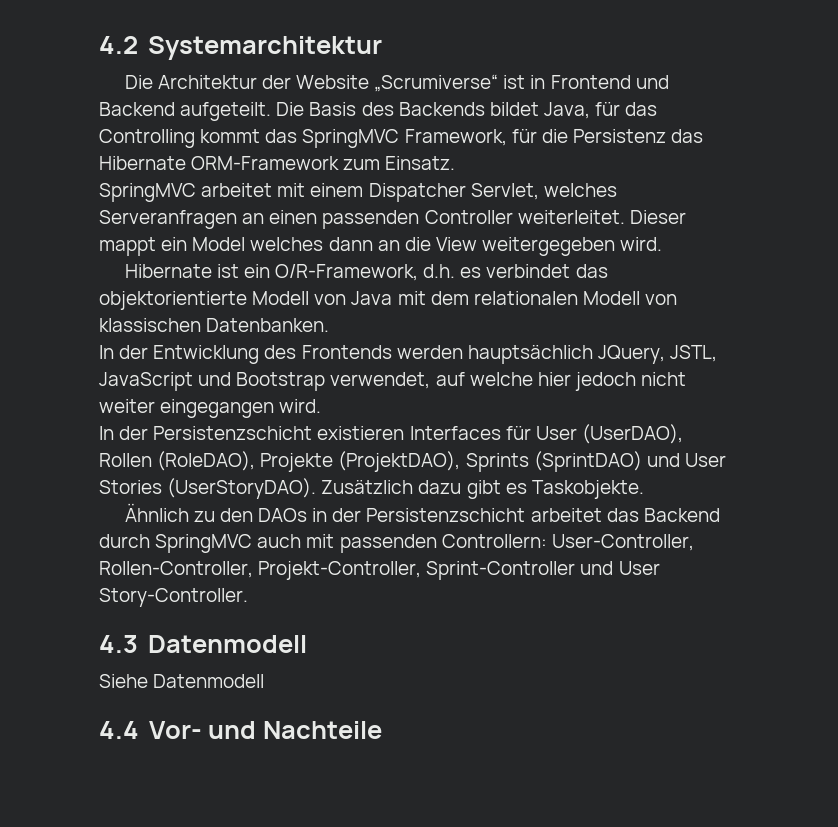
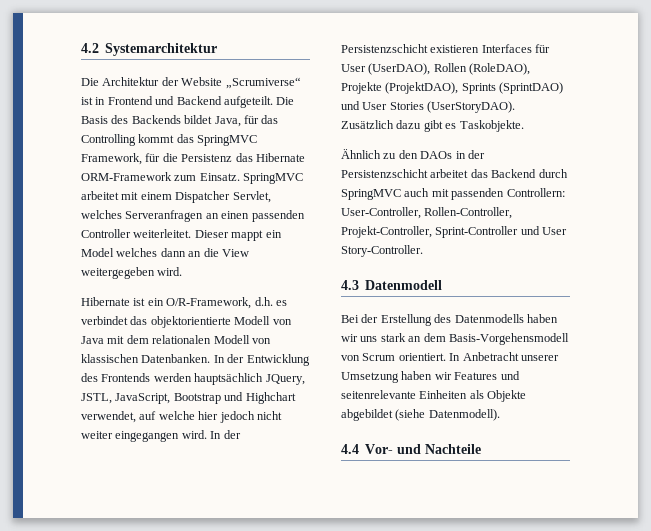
(456, 163) // -> (240, 177) none
(330, 325) // -> (211, 358) none
[99,372,326,391] JavaScript und Bootstrap -> [115,392,296,404] JavaScript, Bootstrap und Highchart
(322, 406) // -> (207, 434) none
[99,674,265,688] Siehe Datenmodell -> [341,314,558,326] [341,333,569,345] [341,352,559,361] [341,371,520,383] [341,390,527,402] [341,409,500,421] Bei der Erstellung des Datenmodells haben wir uns stark an dem Basis-Vorgehensmodell von Scrum orientiert. In Anbetracht unserer Umsetzung haben wir Features und seitenrelevante Einheiten als Objekte abgebildet (siehe Datenmodell).

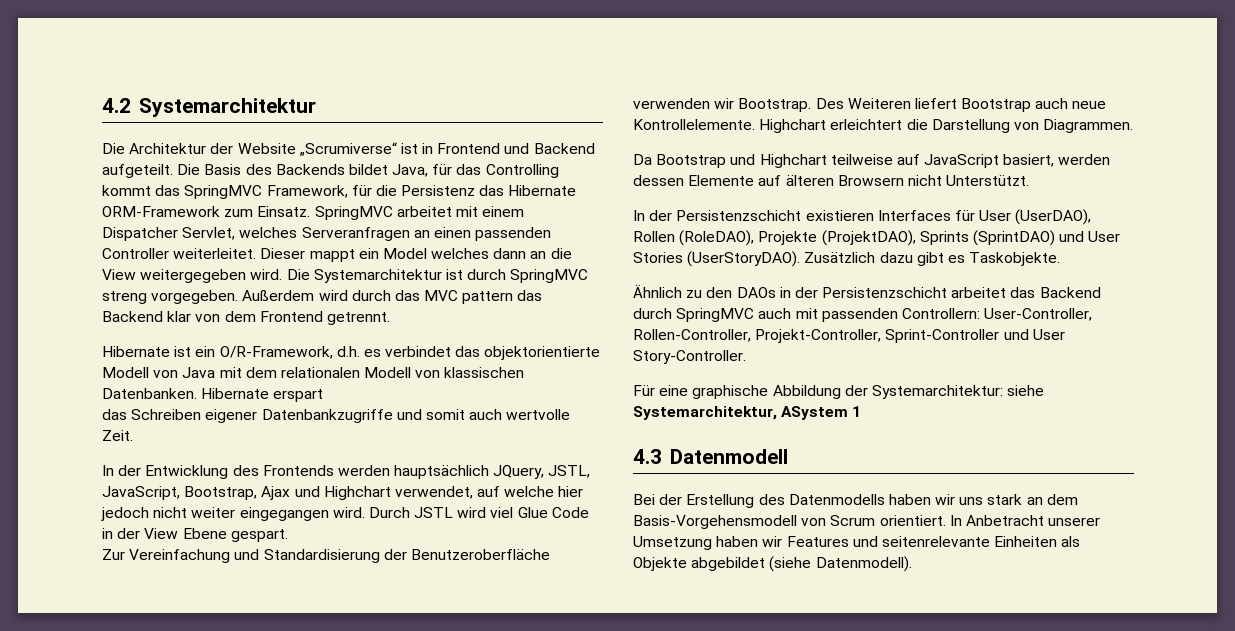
(183, 271) none -> [286,269,589,283] [102,290,543,304] [102,311,390,325] Die Systemarchitektur ist durch SpringMVC streng vorgegeben. Außerdem wird durch das MVC pattern das Backend klar von dem Frontend getrennt.
(211, 358) none -> [201,388,324,402] [102,409,571,423] [102,430,133,441] Hibernate erspart // das Schreiben eigener Datenbankzugriffe und somit auch wertvolle Zeit. //
[173,393,221,404] Bootstrap -> [184,486,291,500] Bootstrap, Ajax
(207, 434) none -> [368,507,589,518] [102,528,288,542] [102,549,550,563] [633,98,1107,112] [633,119,1134,133] [633,154,1111,168] [633,175,1030,186] Durch JSTL wird viel Glue Code in der View Ebene gespart. // Zur Vereinfachung und Standardisierung der Benutzeroberfläche verwenden wir Bootstrap. Des Weiteren liefert Bootstrap auch neue Kontrollelemente. Highchart erleichtert die Darstellung von Diagrammen. // Da Bootstrap und Highchart teilweise auf JavaScript basiert, werden dessen Elemente auf älteren Browsern nicht Unterstützt. //
(423, 251) none -> [633,385,1045,399] [633,406,862,420] // Für eine graphische Abbildung der Systemarchitektur: siehe Systemarchitektur, ASystem 1
[341,444,482,454] // 4.4 Vor- und Nachteile -> (912, 564) none

